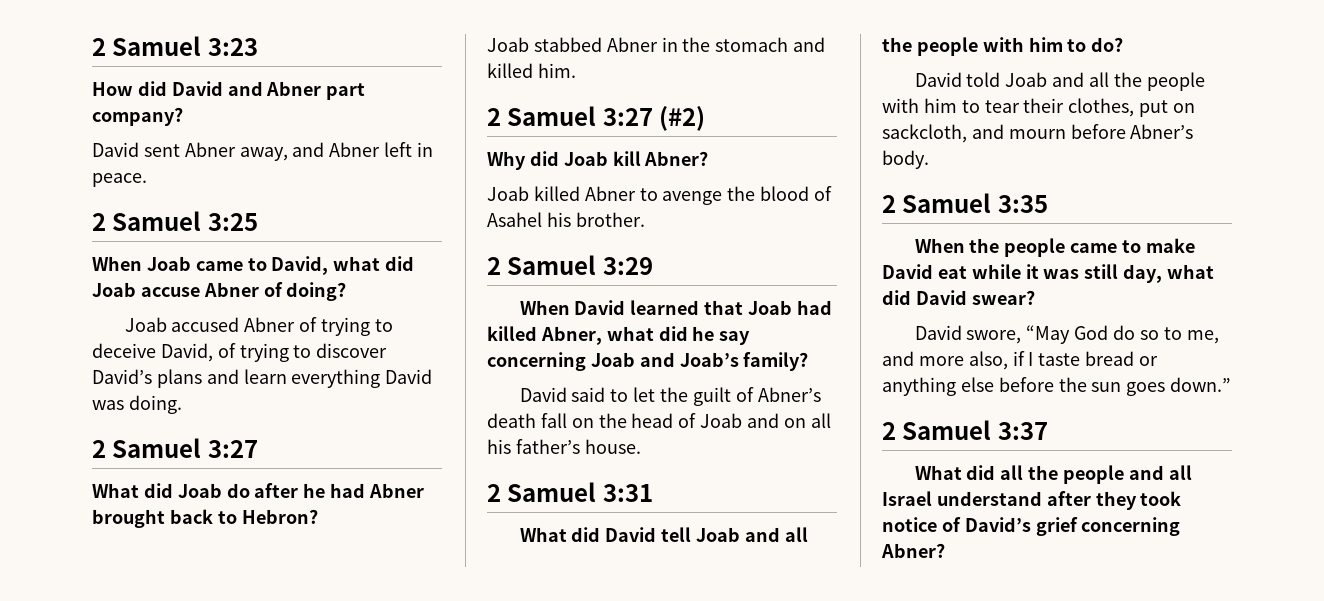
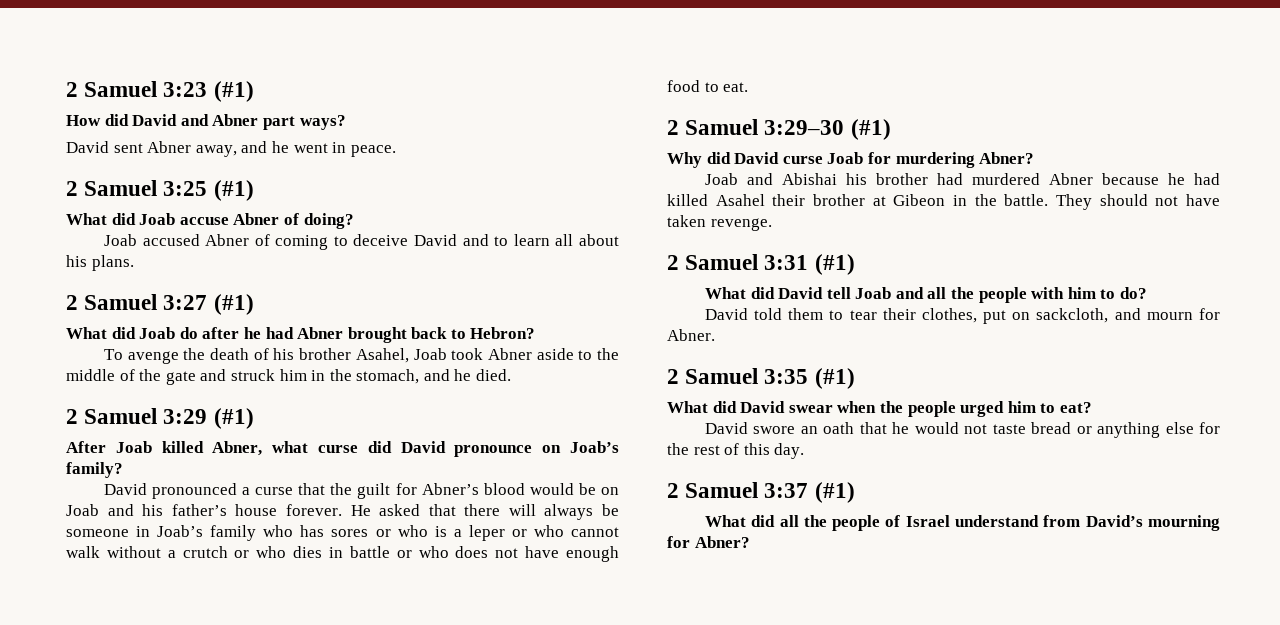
(258, 47) none -> [213,81,254,102] (#1)
[92,107,183,126] company? -> [299,115,346,130] ways?
[329,142,413,157] Abner left -> [271,141,328,153] he went
[92,256,381,275] // When Joab came to David, what -> [213,180,254,201] [66,213,107,225] (#1) // What
[320,317,370,336] trying -> [275,235,329,250] coming
[160,343,388,362] [92,369,433,388] [92,395,182,414] [92,438,258,458] David, of trying to discover David’s plans and learn everything David was doing. // 2 Samuel 3:27 -> [414,234,619,246] [66,255,134,271] [66,294,254,315] David and to learn all about his plans. // 2 Samuel 3:27 (#1)
[487,37,826,52] [487,63,576,78] [487,106,706,131] [487,151,709,170] [487,186,833,205] [487,212,645,227] [487,255,653,275] [519,300,832,315] [487,326,751,345] [487,352,809,371] [519,387,821,406] [487,413,831,428] [487,439,641,454] Joab stabbed Abner in the stomach and killed him. // 2 Samuel 3:27 (#2) // Why did Joab kill Abner? // Joab killed Abner to avenge the blood of Asahel his brother. // 2 Samuel 3:29 // When David learned that Joab had killed Abner, what did he say concerning Joab and Joab’s family? // David said to let the guilt of Abner’s death fall on the head of Joab and on all his father’s house. -> [103,348,619,364] [66,369,512,385] [66,408,254,429] [66,441,619,457] [66,462,123,478] [103,483,619,499] [66,504,619,520] [66,525,619,541] [66,546,619,562] [667,80,749,92] [667,119,891,140] [667,152,1035,168] [704,173,1220,185] [667,194,1220,210] [667,215,772,231] To avenge the death of his brother Asahel, Joab took Abner aside to the middle of the gate and struck him in the stomach, and he died. // 2 Samuel 3:29 (#1) // After Joab killed Abner, what curse did David pronounce on Joab’s family? // David pronounced a curse that the guilt for Abner’s blood would be on Joab and his father’s house forever. He asked that there will always be someone in Joab’s family who has sores or who is a leper or who cannot walk without a crutch or who dies in battle or who does not have enough food to eat. // 2 Samuel 3:29–30 (#1) // Why did David curse Joab for murdering Abner? // Joab and Abishai his brother had murdered Abner because he had killed Asahel their brother at Gibeon in the battle. They should not have taken revenge.
(653, 493) none -> [814,254,855,275] (#1)
[1005,72,1205,91] [882,98,957,113] Joab and all the people with him -> [788,308,824,320] them
[1070,124,1194,139] [882,150,929,169] before Abner’s body. -> [1199,308,1220,320] [667,329,715,341] for Abner.
[914,238,1195,257] [882,264,1215,283] [882,290,1035,305] [914,325,1219,344] [882,351,1034,370] // When the people came to make David eat while it was still day, what did David swear? // David swore, “May God do so to me, and more also, if I -> [814,368,855,389] [667,401,1092,417] [704,422,988,434] (#1) // What did David swear when the people urged him to eat? // David swore an oath that he would not
[998,377,1232,396] before the sun goes down.” -> [1199,422,1220,434] [667,443,805,459] for the rest of this day.
(1048, 431) none -> [814,482,855,503] (#1)
[1128,465,1192,480] [882,491,1182,510] [882,517,1181,536] and all Israel understand after they took notice of David’s grief concerning -> [885,515,1220,531] [667,536,690,548] of Israel understand from David’s mourning for

